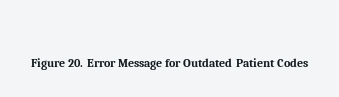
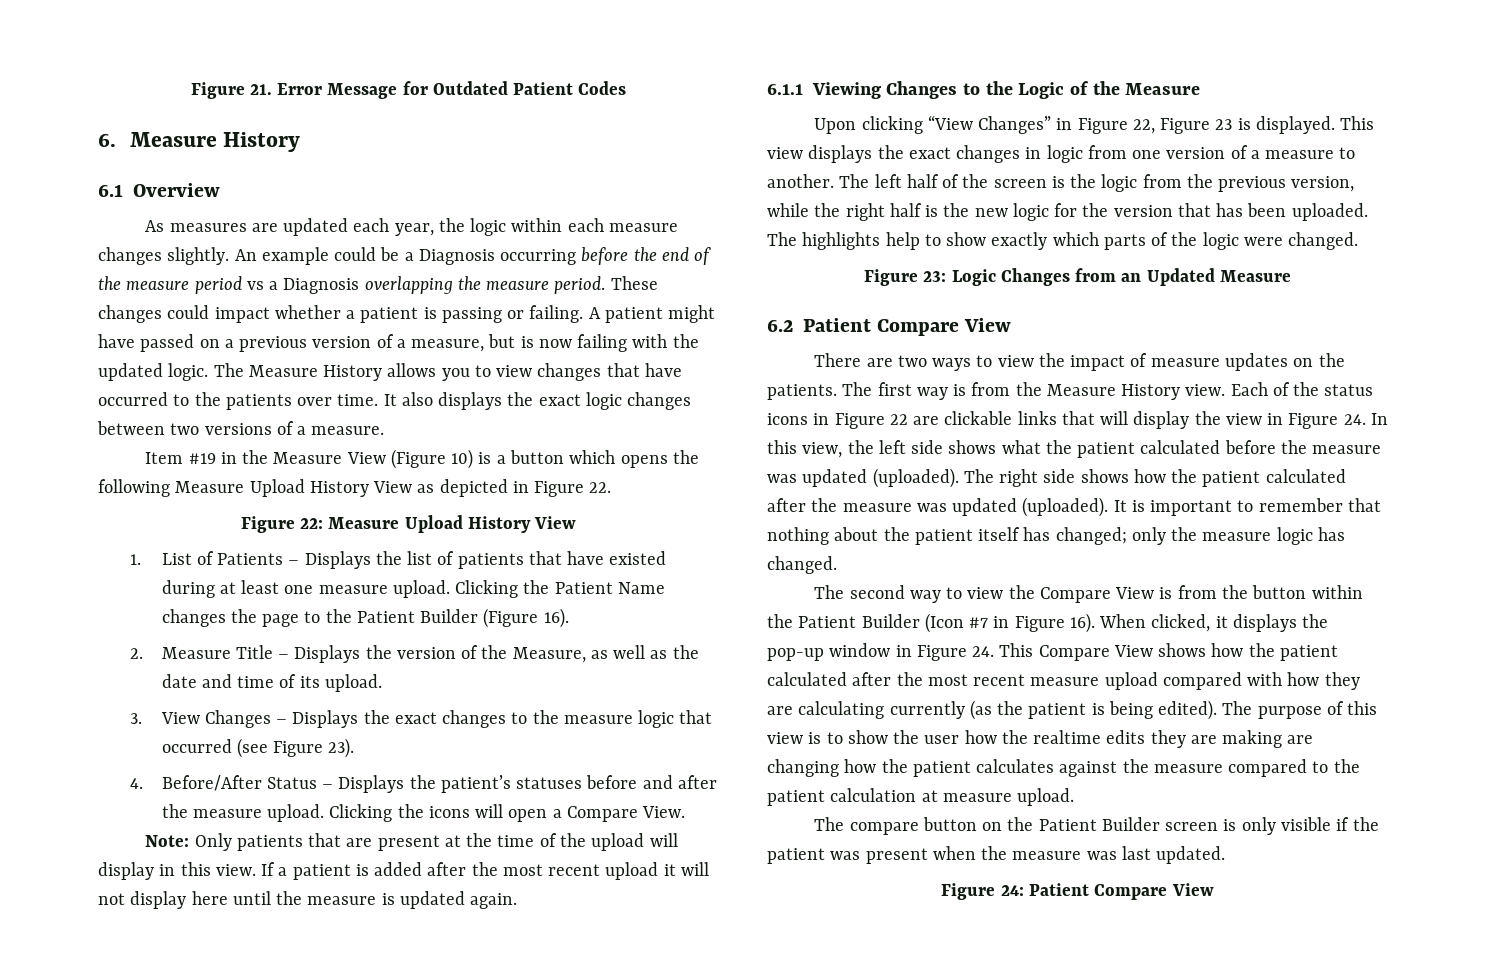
[31,58,84,70] Figure 20. -> [190,82,272,99] Figure 21.
(308, 62) none -> [98,132,301,152] [98,183,220,197] [145,218,679,236] [98,247,712,265] [98,276,658,294] [98,305,716,323] [98,334,699,352] [98,363,682,381] [98,392,692,410] [97,421,385,435] [145,449,699,469] [98,479,612,497] [240,515,577,533] [129,551,667,569] [161,580,665,598] [161,608,569,628] [129,645,699,663] [161,674,382,692] [129,710,713,728] [161,738,355,758] [129,775,717,793] [161,804,686,822] [145,833,678,851] [98,862,709,880] [98,891,518,909] [767,81,1201,99] [814,115,1375,134] [767,145,1356,163] [767,174,1355,192] [767,203,1368,221] [767,232,1359,250] [864,268,1291,286] [767,318,1011,336] [814,353,1345,371] [767,382,1374,400] [767,411,1388,429] [767,440,1382,458] [767,468,1346,488] [767,497,1381,517] [767,527,1345,545] [767,556,837,574] [814,585,1363,603] [767,613,1329,633] [767,643,1338,661] [767,672,1360,690] [767,700,1378,720] [767,730,1314,748] [767,759,1360,777] [767,788,1075,806] [814,817,1379,835] [767,846,1226,864] [941,883,1214,900] // 6. Measure History // 6.1 Overview // As measures are updated each year, the logic within each measure changes slightly. An example could be a Diagnosis occurring before the end of the measure period vs a Diagnosis overlapping the measure period. These changes could impact whether a patient is passing or failing. A patient might have passed on a previous version of a measure, but is now failing with the updated logic. The Measure History allows you to view changes that have occurred to the patients over time. It also displays the exact logic changes between two versions of a measure. // Item #19 in the Measure View (Figure 10) is a button which opens the following Measure Upload History View as depicted in Figure 22. // Figure 22: Measure Upload History View // 1. List of Patients – Displays the list of patients that have existed during at least one measure upload. Clicking the Patient Name changes the page to the Patient Builder (Figure 16). // 2. Measure Title – Displays the version of the Measure, as well as the date and time of its upload. // 3. View Changes – Displays the exact changes to the measure logic that occurred (see Figure 23). // 4. Before/After Status – Displays the patient’s statuses before and after the measure upload. Clicking the icons will open a Compare View. // Note: Only patients that are present at the time of the upload will display in this view. If a patient is added after the most recent upload it will not display here until the measure is updated again. // 6.1.1 Viewing Changes to the Logic of the Measure // Upon clicking “View Changes” in Figure 22, Figure 23 is displayed. This view displays the exact changes in logic from one version of a measure to another. The left half of the screen is the logic from the previous version, while the right half is the new logic for the version that has been uploaded. The highlights help to show exactly which parts of the logic were changed. // Figure 23: Logic Changes from an Updated Measure // 6.2 Patient Compare View // There are two ways to view the impact of measure updates on the patients. The first way is from the Measure History view. Each of the status icons in Figure 22 are clickable links that will display the view in Figure 24. In this view, the left side shows what the patient calculated before the measure was updated (uploaded). The right side shows how the patient calculated after the measure was updated (uploaded). It is important to remember that nothing about the patient itself has changed; only the measure logic has changed. // The second way to view the Compare View is from the button within the Patient Builder (Icon #7 in Figure 16). When clicked, it displays the pop-up window in Figure 24. This Compare View shows how the patient calculated after the most recent measure upload compared with how they are calculating currently (as the patient is being edited). The purpose of this view is to show the user how the realtime edits they are making are changing how the patient calculates against the measure compared to the patient calculation at measure upload. // The compare button on the Patient Builder screen is only visible if the patient was present when the measure was last updated. // Figure 24: Patient Compare View

